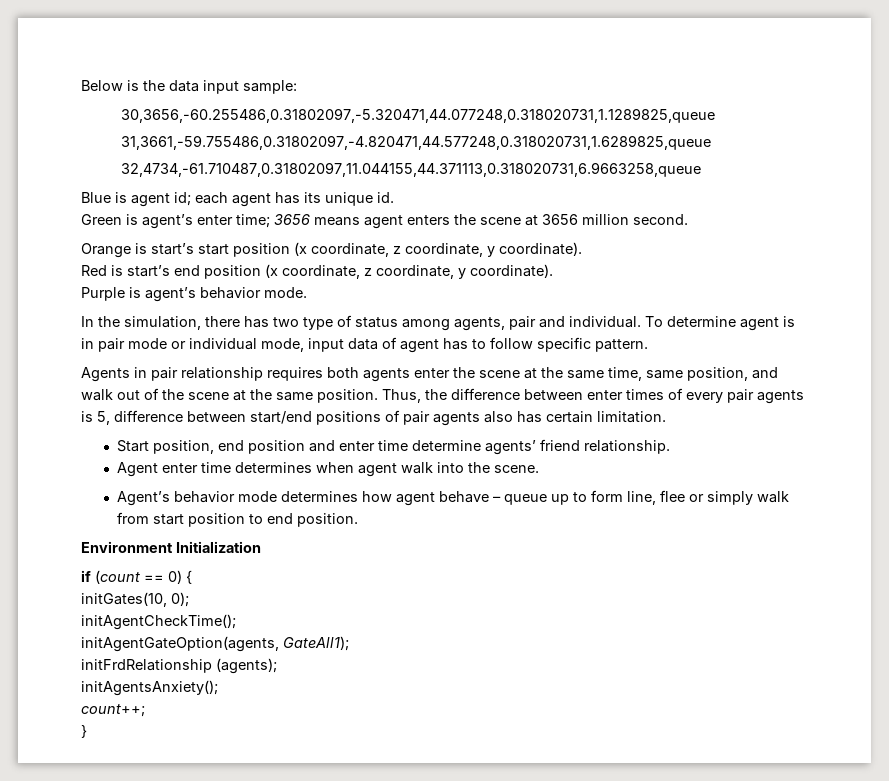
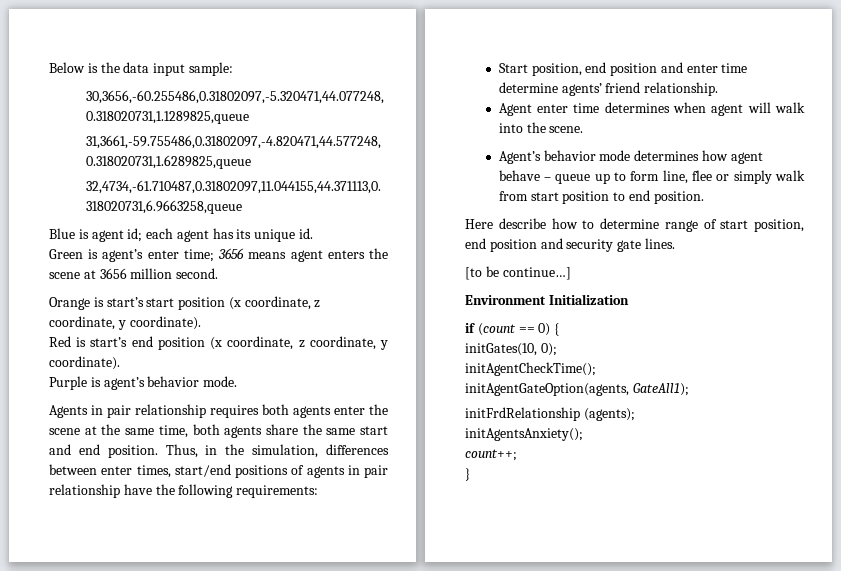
[81,315,795,331] [81,337,648,353] // In the simulation, there has two type of status among agents, pair and individual. To determine agent is in pair mode or individual mode, input data of agent has to follow specific pattern. -> (238, 381) none
[646,367,778,381] [81,388,804,404] [81,410,666,426] same position, and walk out of the scene at the same position. Thus, the difference between enter times of every pair agents is 5, difference between start/end positions of pair agents also has certain limitation. -> [192,424,388,438] [49,444,389,458] [49,464,388,478] [49,484,319,498] both agents share the same start and end position. Thus, in the simulation, differences between enter times, start/end positions of agents in pair relationship have the following requirements:
(398, 470) none -> [747,102,771,113] will
(359, 520) none -> [465,218,804,232] [465,238,675,252] [465,266,571,280] // Here describe how to determine range of start position, end position and security gate lines. // [to be continue…]

